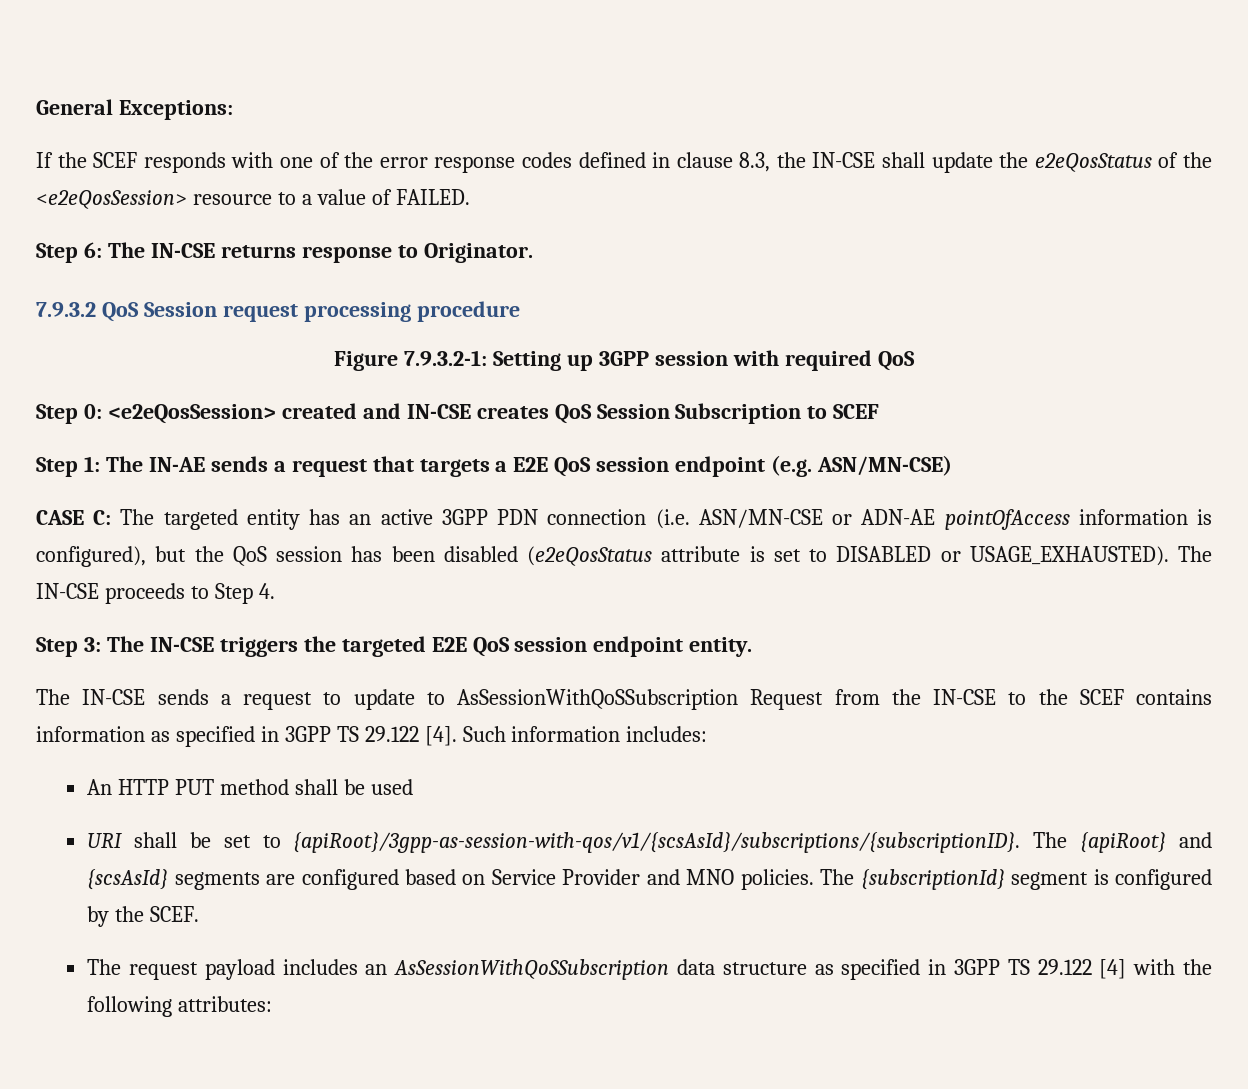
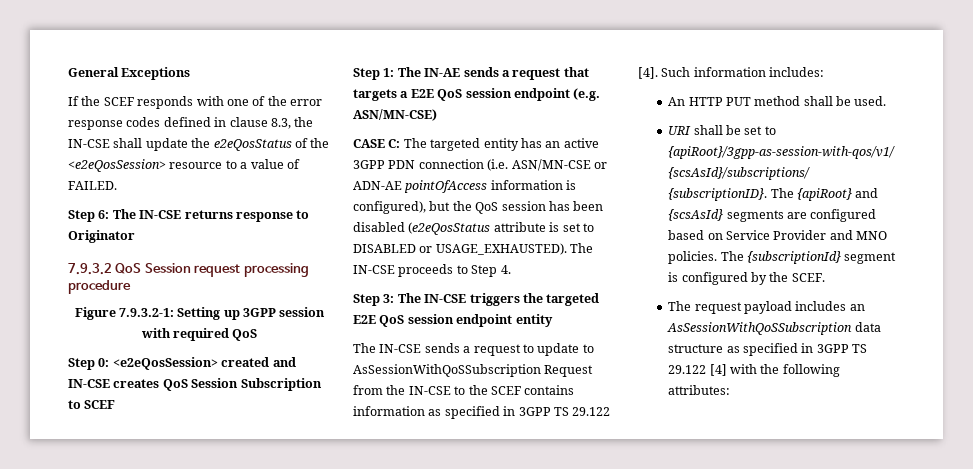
[118,100,233,120] Exceptions: -> [121,67,191,80] Exceptions
[423,243,533,263] Originator. -> [68,230,135,243] Originator
[689,637,753,657] entity. -> [515,314,553,327] entity
[370,779,413,795] used -> [854,96,887,106] used.

